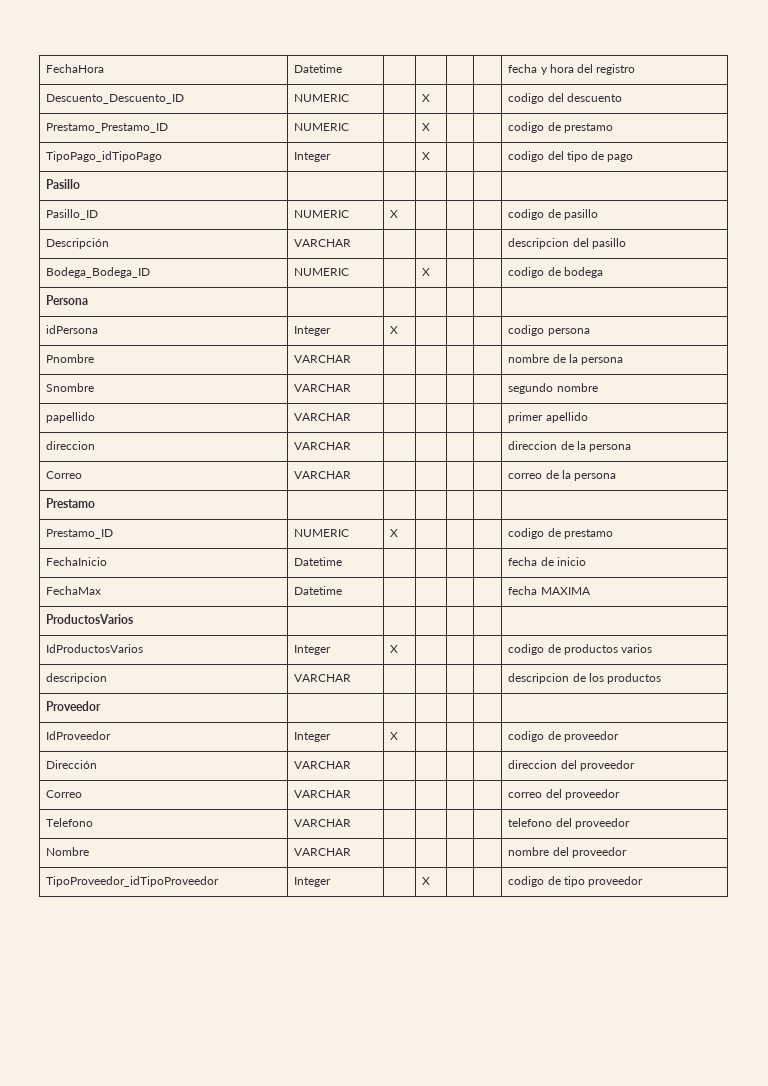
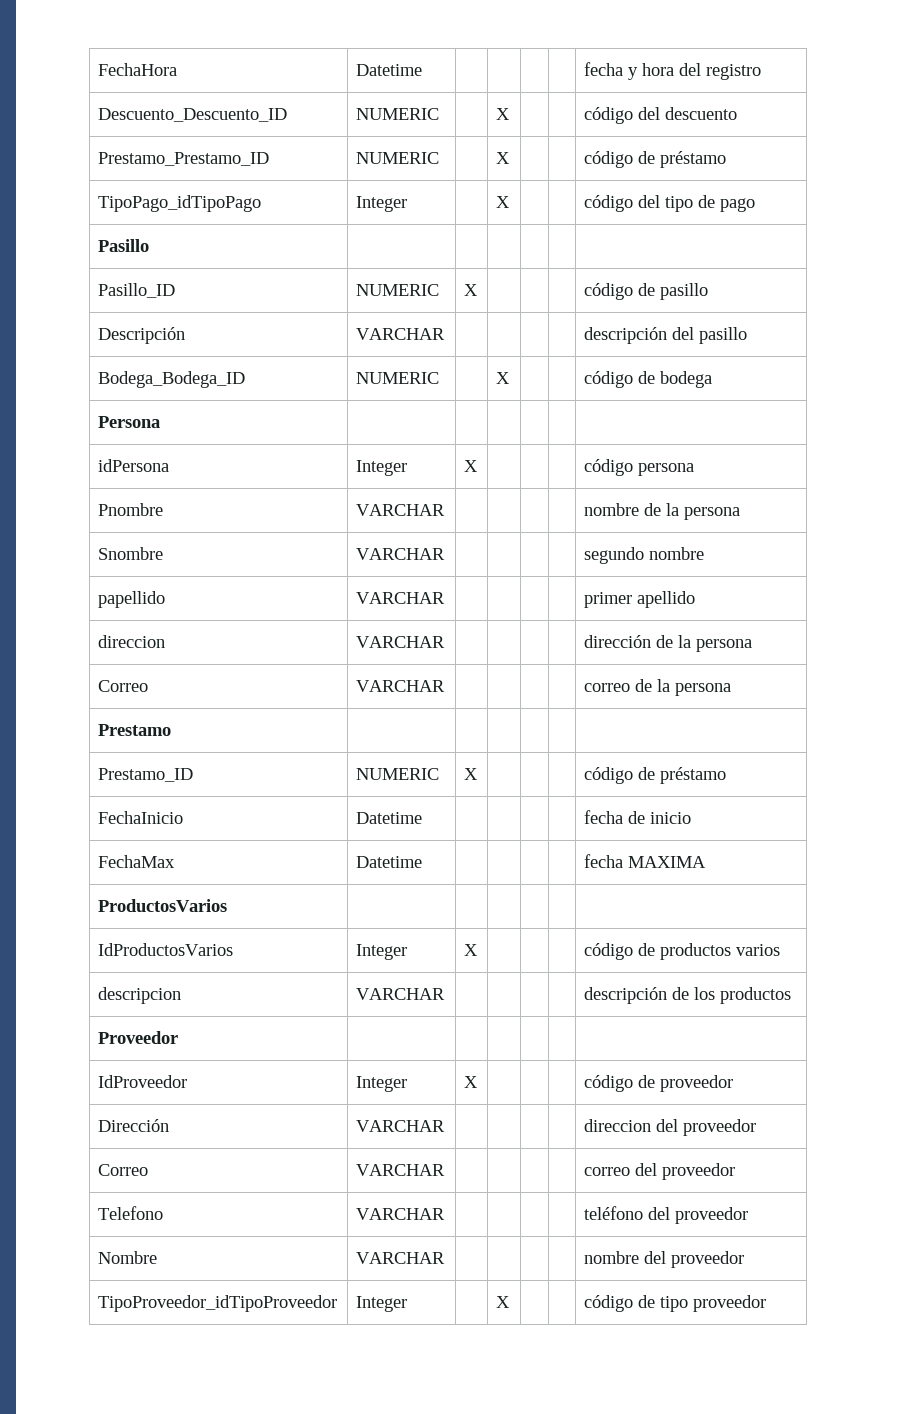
[508,93,545,104] codigo -> [584,107,634,124] código
[508,122,613,133] codigo de prestamo -> [584,151,727,168] código de préstamo
[508,151,545,162] codigo -> [584,195,634,212] código
[508,209,545,220] codigo -> [584,283,634,300] código
[508,238,570,249] descripcion -> [584,327,668,344] descripción
[508,267,545,278] codigo -> [584,371,634,388] código
[508,325,545,336] codigo -> [584,459,634,476] código
[508,441,558,450] direccion -> [584,635,652,648] dirección
[508,528,613,539] codigo de prestamo -> [584,767,727,784] código de préstamo
[508,644,545,655] codigo -> [584,943,634,960] código
[508,673,570,684] descripcion -> [584,987,668,1004] descripción
[508,731,545,742] codigo -> [584,1075,634,1092] código
[508,818,553,827] telefono -> [584,1206,644,1220] teléfono
[508,876,545,887] codigo -> [584,1295,634,1312] código

